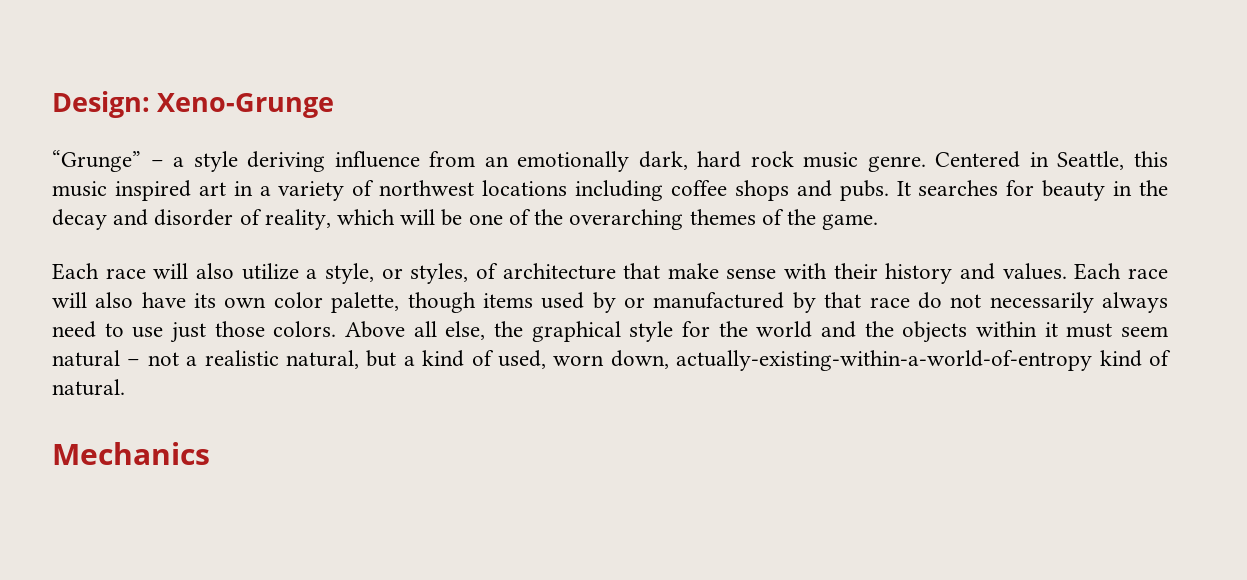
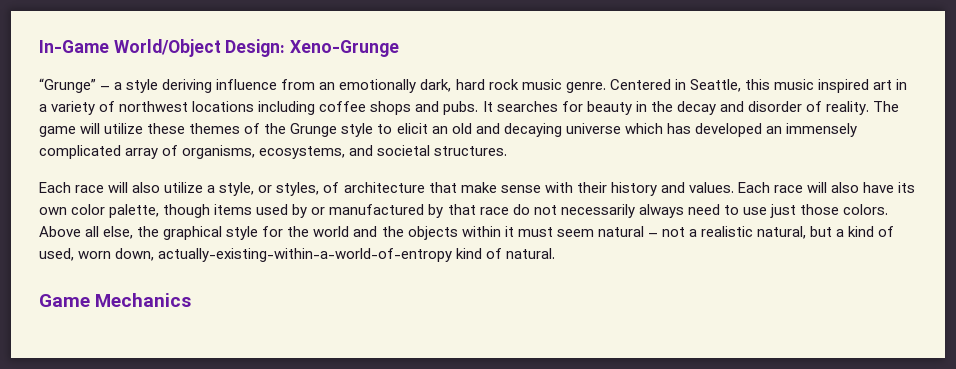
(52, 104) none -> [39,39,221,57] In-Game World/Object
[264,209,879,230] reality, which will be one of the overarching themes of the game. -> [825,101,900,115] [39,123,857,137] [39,145,508,159] reality. The game will utilize these themes of the Grunge style to elicit an old and decaying universe which has developed an immensely complicated array of organisms, ecosystems, and societal structures.
(125, 387) none -> [39,294,90,307] Game

